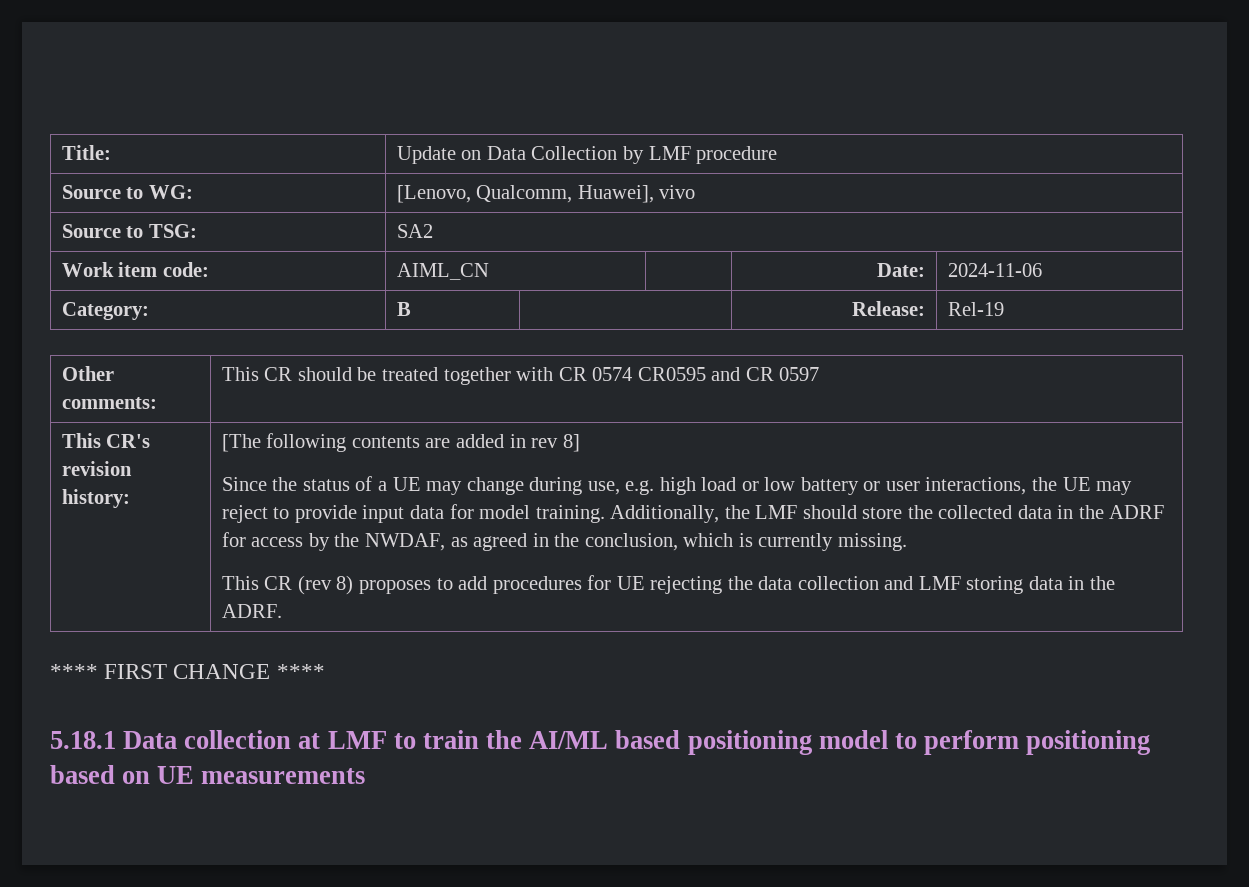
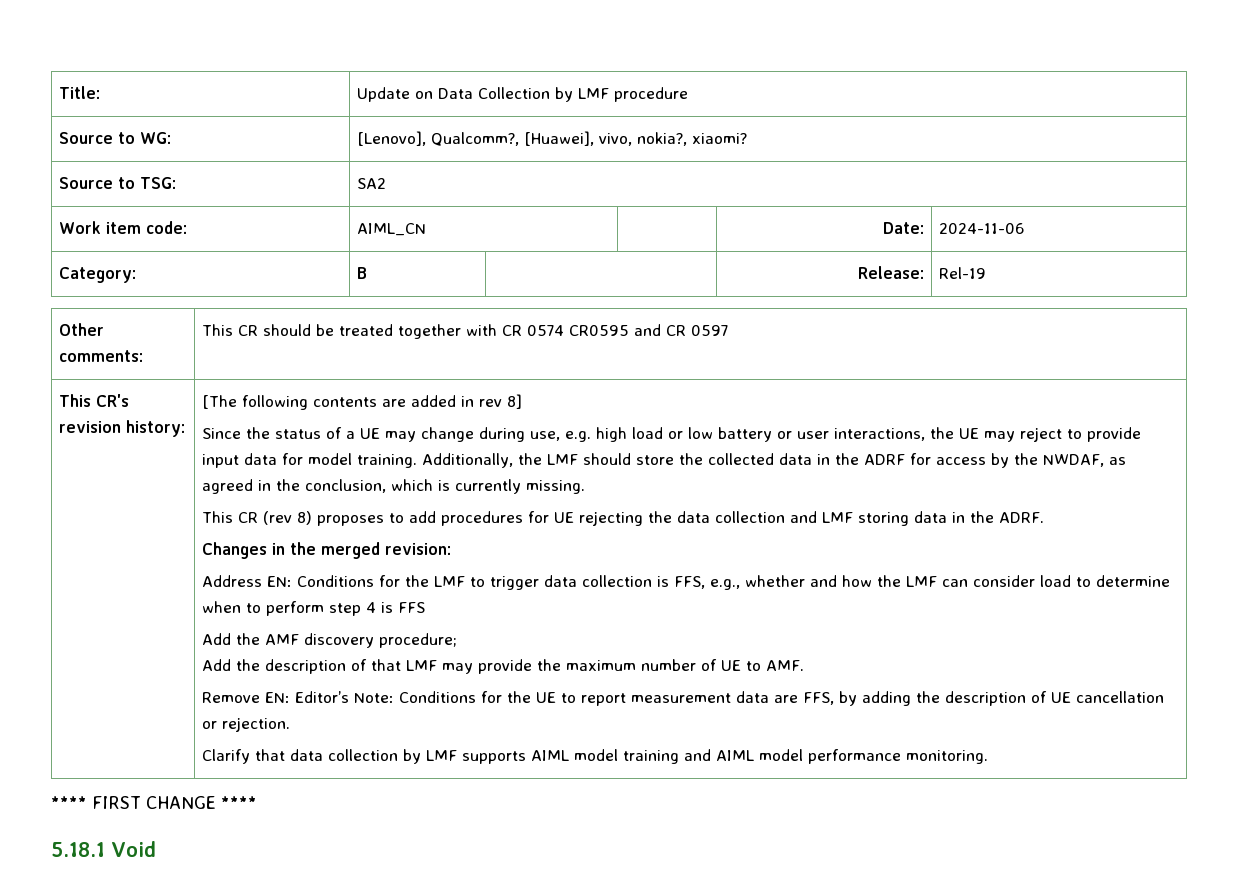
[396,185,696,203] [Lenovo, Qualcomm, Huawei], vivo -> [356,131,747,146] [Lenovo], Qualcomm?, [Huawei], vivo, nokia?, xiaomi?
(282, 611) none -> [201,542,451,559] [201,575,1170,590] [201,601,425,616] [201,633,457,648] [201,659,804,674] [201,691,1164,706] [201,717,290,732] [201,749,988,764] // Changes in the merged revision: // Address EN: Conditions for the LMF to trigger data collection is FFS, e.g., whether and how the LMF can consider load to determine when to perform step 4 is FFS // Add the AMF discovery procedure; // Add the description of that LMF may provide the maximum number of UE to AMF. // Remove EN: Editor’s Note: Conditions for the UE to report measurement data are FFS, by adding the description of UE cancellation or rejection. // Clarify that data collection by LMF supports AIML model training and AIML model performance monitoring.
[123,730,1151,755] [50,765,366,784] Data collection at LMF to train the AI/ML based positioning model to perform positioning based on UE measurements -> [111,841,156,857] Void

